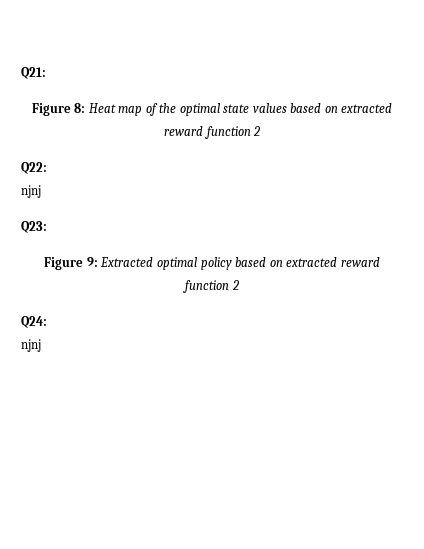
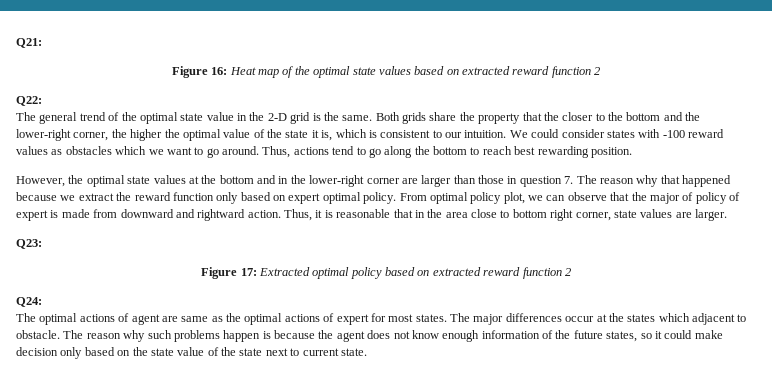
[74,103,86,113] 8: -> [211,67,228,75] 16:
[21,185,41,198] njnj -> [16,112,701,124] [16,129,724,141] [16,146,632,158] [16,175,731,187] [16,192,740,204] [16,209,727,221] The general trend of the optimal state value in the 2-D grid is the same. Both grids share the property that the closer to the bottom and the lower-right corner, the higher the optimal value of the state it is, which is consistent to our intuition. We could consider states with -100 reward values as obstacles which we want to go around. Thus, actions tend to go along the bottom to reach best rewarding position. // However, the optimal state values at the bottom and in the lower-right corner are larger than those in question 7. The reason why that happened because we extract the reward function only based on expert optimal policy. From optimal policy plot, we can observe that the major of policy of expert is made from downward and rightward action. Thus, it is reasonable that in the area close to bottom right corner, state values are larger.
[86,257,98,267] 9: -> [240,268,257,276] 17:
[21,339,41,352] njnj -> [16,313,747,325] [16,330,723,342] [16,347,367,359] The optimal actions of agent are same as the optimal actions of expert for most states. The major differences occur at the states which adjacent to obstacle. The reason why such problems happen is because the agent does not know enough information of the future states, so it could make decision only based on the state value of the state next to current state.

